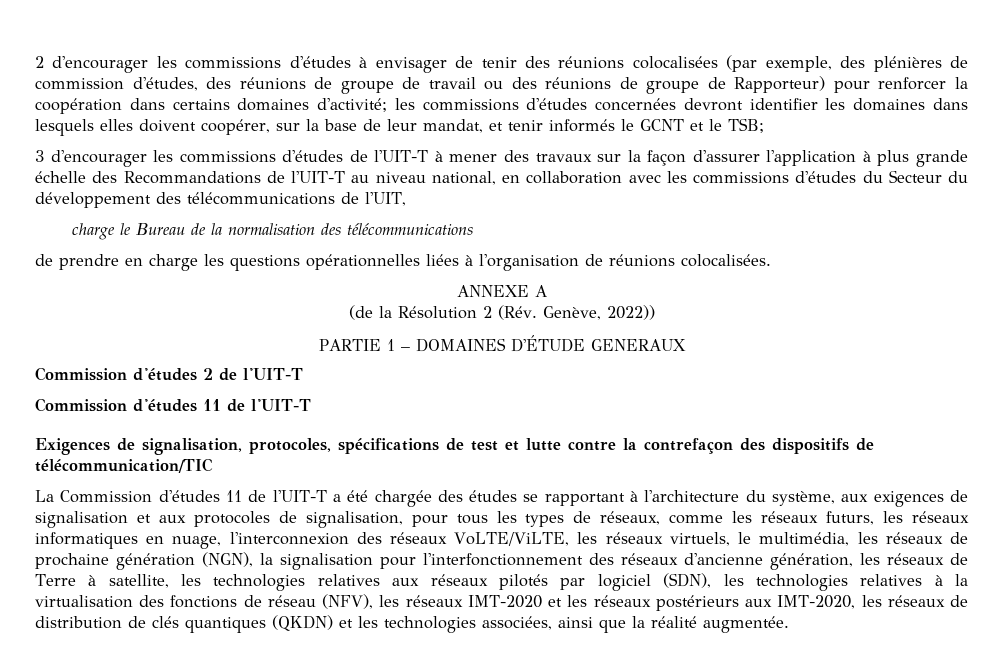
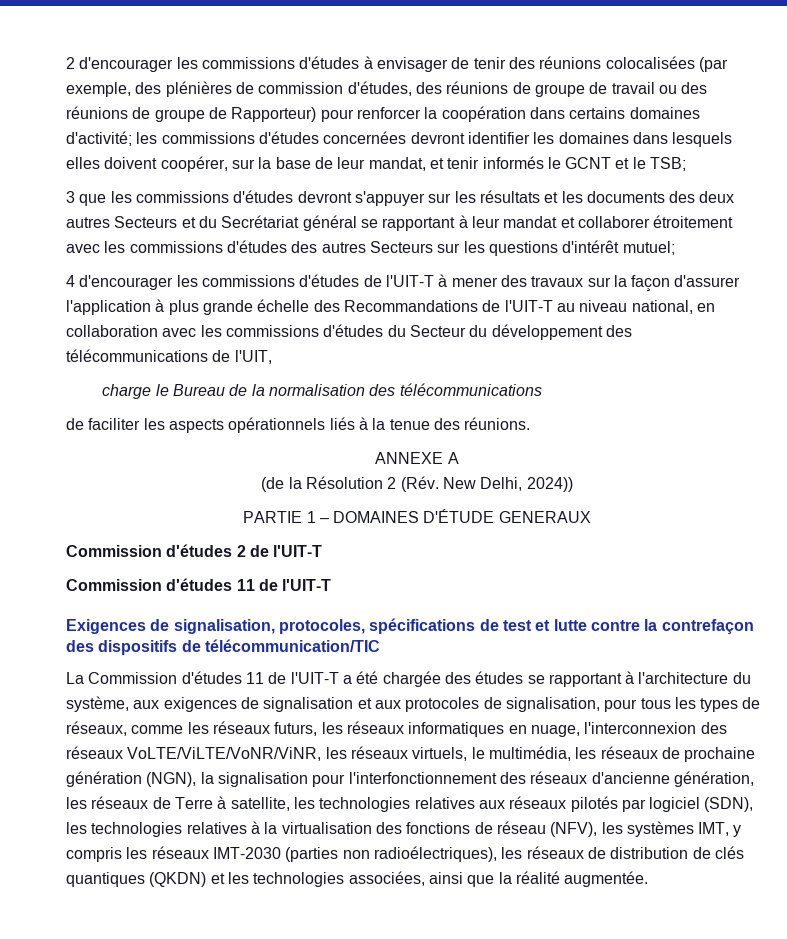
(44, 156) none -> [79,190,735,206] [66,215,734,231] [66,240,675,256] [66,275,75,287] que les commissions d'études devront s'appuyer sur les résultats et les documents des deux autres Secteurs et du Secrétariat général se rapportant à leur mandat et collaborer étroitement avec les commissions d'études des autres Secteurs sur les questions d'intérêt mutuel; // 4
[59,254,771,271] prendre en charge les questions opérationnelles liées à l'organisation de réunions colocalisées. -> [88,417,531,433] faciliter les aspects opérationnels liés à la tenue des réunions.
[542,305,655,320] Genève, 2022)) -> [442,477,573,492] New Delhi, 2024))
[454,532,570,546] VoLTE/ViLTE, -> [127,747,322,761] VoLTE/ViLTE/VoNR/ViNR,
[405,595,856,611] réseaux IMT-2020 et les réseaux postérieurs aux IMT-2020, -> [626,821,742,837] [66,846,497,862] systèmes IMT, y compris les réseaux IMT-2030 (parties non radioélectriques),

